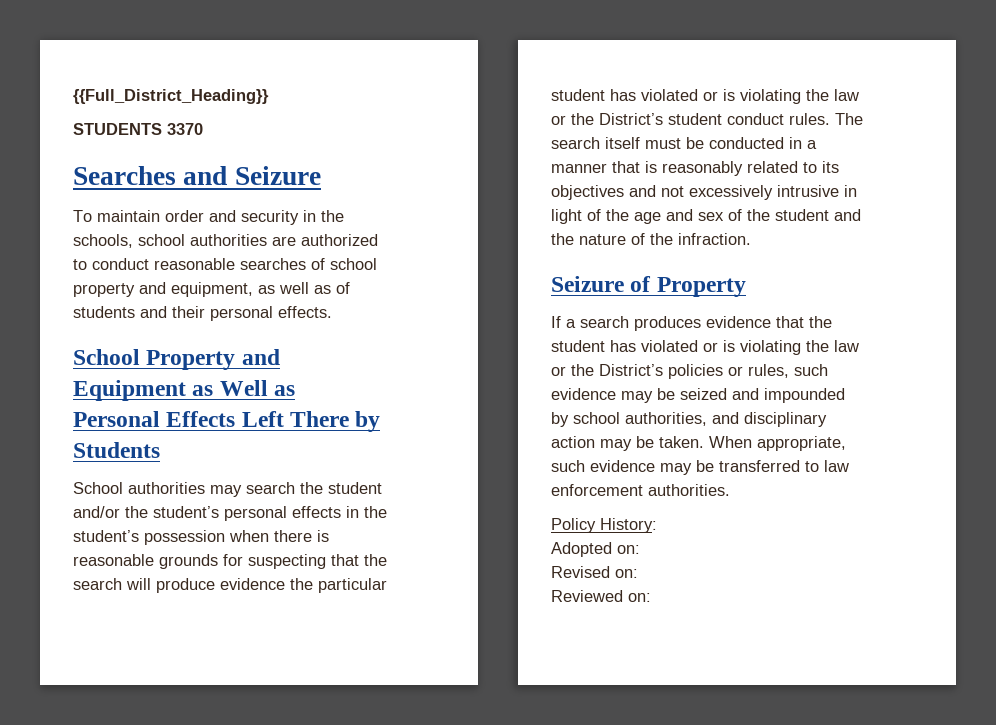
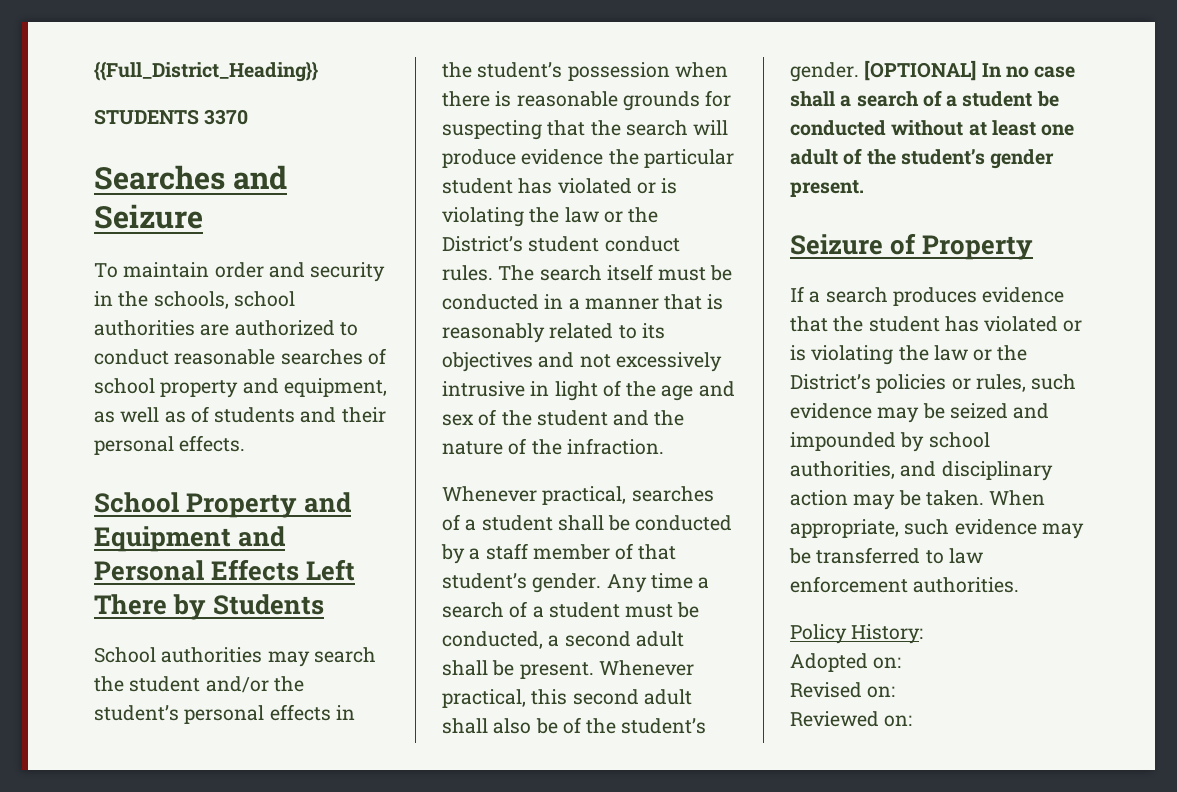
[192,380,296,396] as Well as -> [238,526,286,547] and
(751, 239) none -> [442,486,714,505] [442,514,733,531] [441,543,677,564] [442,573,710,593] [442,601,700,618] [442,631,684,649] [442,660,694,679] [442,689,692,708] [442,717,707,734] [790,60,1076,82] [790,90,1059,107] [790,120,1075,136] [790,148,1055,169] [790,180,864,197] // Whenever practical, searches of a student shall be conducted by a staff member of that student’s gender. Any time a search of a student must be conducted, a second adult shall be present. Whenever practical, this second adult shall also be of the student’s gender. [OPTIONAL] In no case shall a search of a student be conducted without at least one adult of the student’s gender present.

